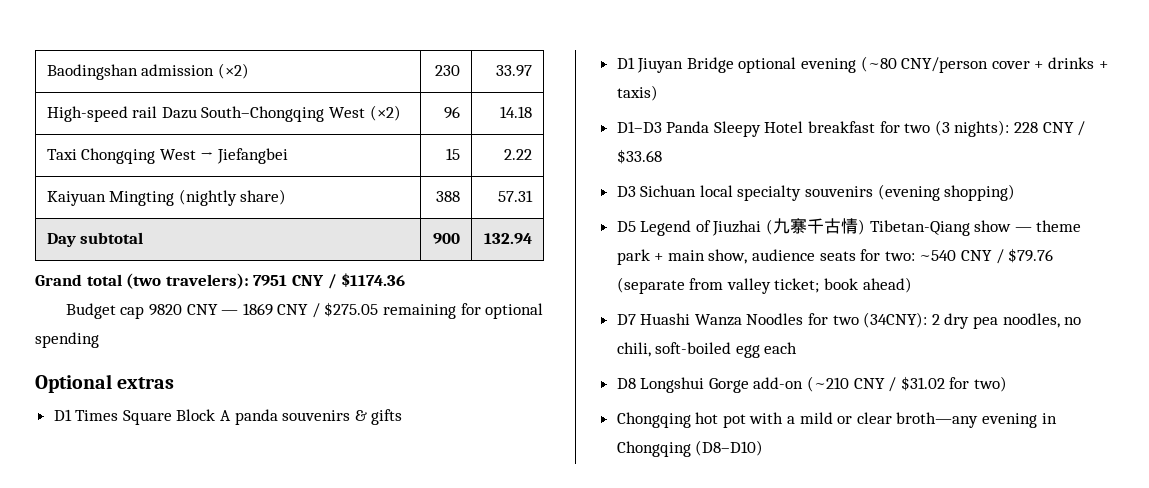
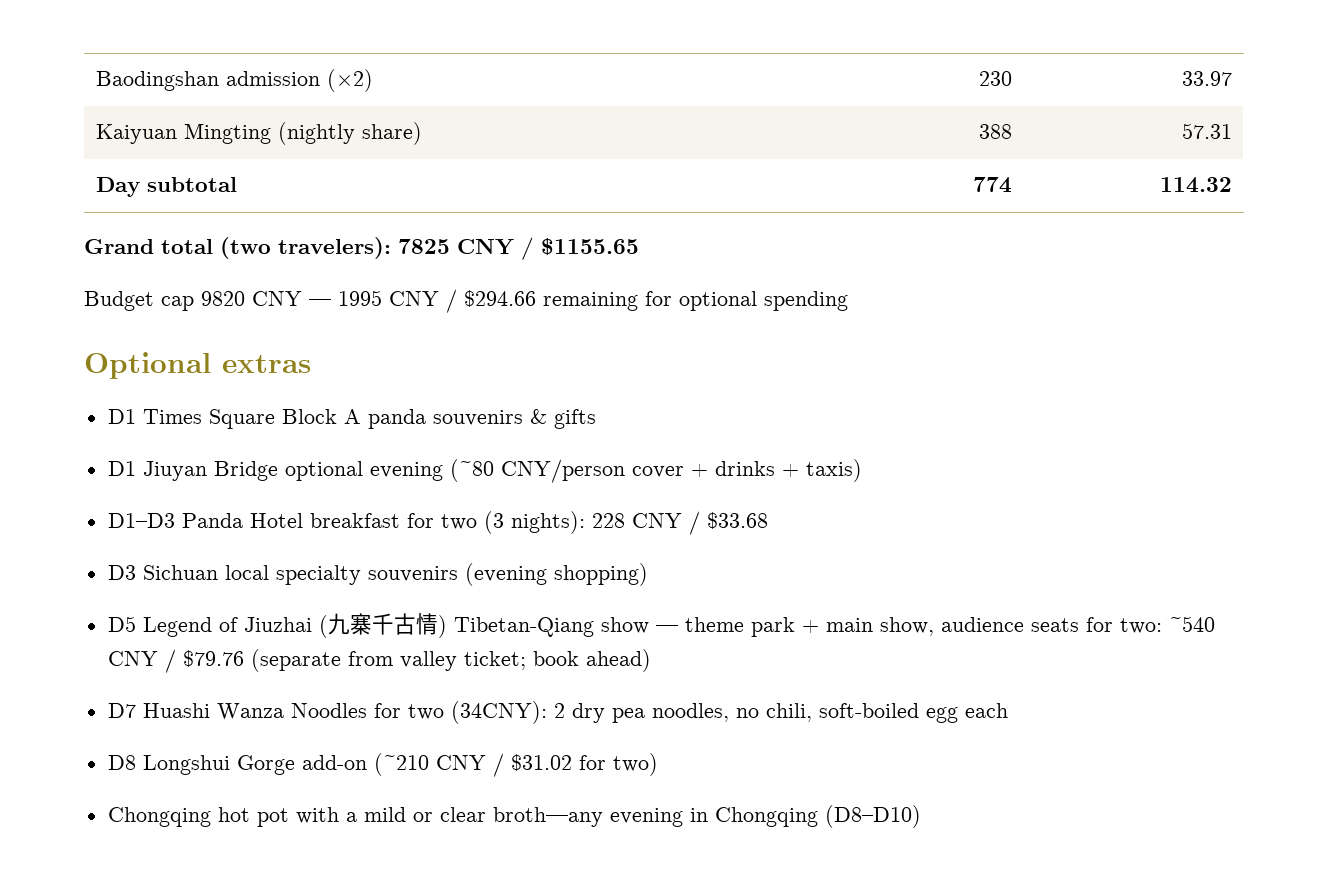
[46,105,401,122] [444,106,461,119] [500,106,533,118] [46,148,288,164] [446,148,461,160] [504,149,533,160] // High-speed rail Dazu South–Chongqing West (×2) | 96 | 14.18 // Taxi Chongqing West → Jiefangbei | 15 | 2.22 -> (1232, 78) none
[433,233,461,244] [484,233,533,244] 900 | 132.94 -> [972,177,1012,193] [1159,177,1232,193] 774 | 114.32
[253,273,406,289] 7951 CNY / $1174.36 -> [398,237,639,260] 7825 CNY / $1155.65
[242,302,379,318] 1869 CNY / $275.05 -> [338,289,536,313] 1995 CNY / $294.66
[713,121,761,137] Sleepy -> (243, 520) none

